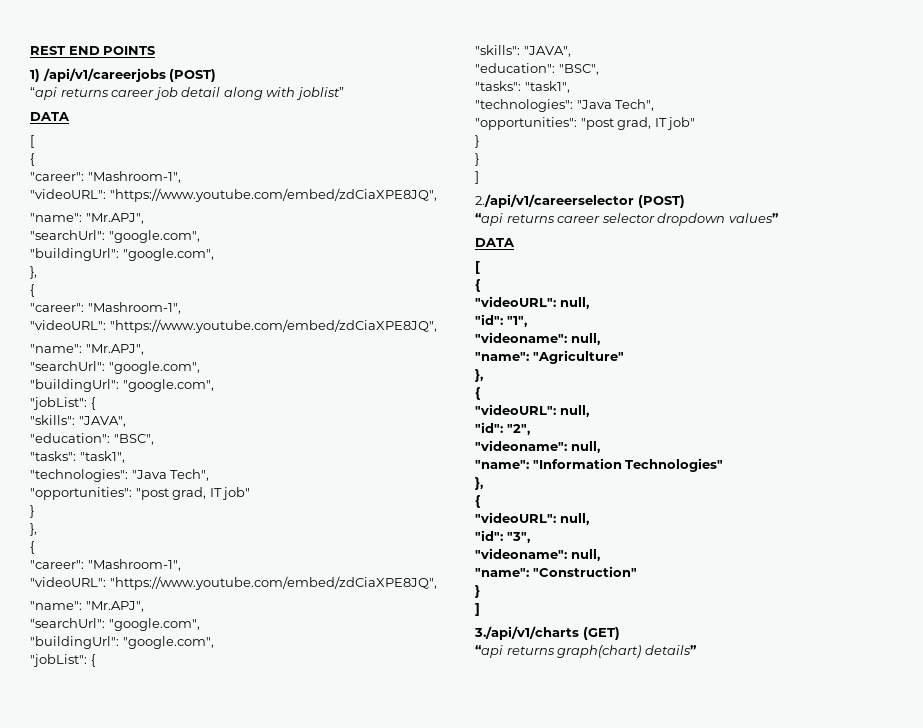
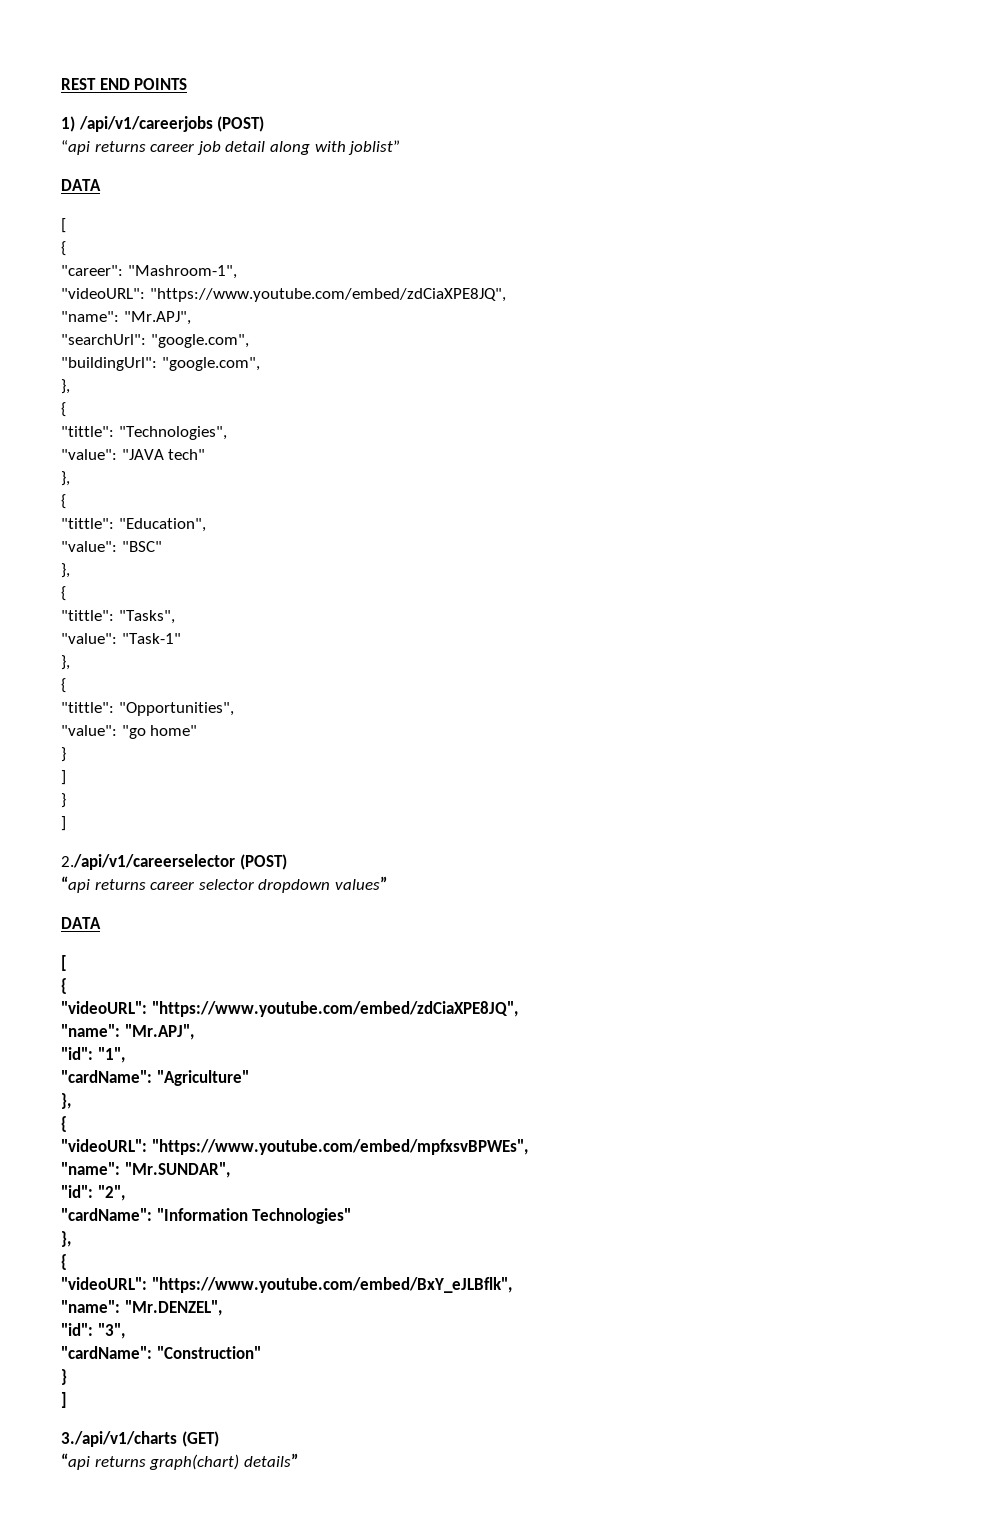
[30,302,181,314] [30,319,437,333] [30,344,144,355] [30,361,200,374] [30,379,214,392] [30,397,96,410] [30,415,126,427] [30,433,154,445] [30,451,125,463] [30,469,210,482] [30,487,251,500] [30,505,34,518] [30,523,37,536] [30,541,35,554] [30,559,181,571] [30,576,437,590] [30,601,144,612] [30,618,200,631] [30,636,214,649] [30,654,96,667] [475,45,571,57] [475,63,599,75] [475,81,570,93] [475,99,655,112] [475,117,696,130] [475,135,479,148] "career": "Mashroom-1", // "videoURL": "https://www.youtube.com/embed/zdCiaXPE8JQ", // "name": "Mr.APJ", // "searchUrl": "google.com", // "buildingUrl": "google.com", // "jobList": { // "skills": "JAVA", // "education": "BSC", // "tasks": "task1", // "technologies": "Java Tech", // "opportunities": "post grad, IT job" // } // }, // { // "career": "Mashroom-1", // "videoURL": "https://www.youtube.com/embed/zdCiaXPE8JQ", // "name": "Mr.APJ", // "searchUrl": "google.com", // "buildingUrl": "google.com", // "jobList": { // "skills": "JAVA", // "education": "BSC", // "tasks": "task1", // "technologies": "Java Tech", // "opportunities": "post grad, IT job" // } -> [61,426,227,440] [61,449,206,460] [61,471,70,486] [61,494,66,509] [61,518,206,532] [61,541,162,552] [61,563,70,578] [61,586,66,601] [61,610,175,624] [61,633,181,644] [61,655,70,670] [61,678,66,693] [61,702,234,716] [61,725,198,739] [61,747,66,762] [61,770,66,785] "tittle": "Technologies", // "value": "JAVA tech" // }, // { // "tittle": "Education", // "value": "BSC" // }, // { // "tittle": "Tasks", // "value": "Task-1" // }, // { // "tittle": "Opportunities", // "value": "go home" // } // ]
[559,297,589,309] null, -> [151,1001,518,1017] [61,1024,194,1040] "https://www.youtube.com/embed/zdCiaXPE8JQ", // "name": "Mr.APJ",
[475,332,600,345] [475,352,529,361] "videoname": null, // "name": -> [61,1070,152,1083] "cardName":
[559,405,589,417] null, -> [151,1139,528,1155] [61,1162,230,1178] "https://www.youtube.com/embed/mpfxsvBPWEs", // "name": "Mr.SUNDAR",
[475,440,600,453] [475,460,529,469] "videoname": null, // "name": -> [61,1208,152,1221] "cardName":
[559,513,589,525] null, -> [151,1277,512,1293] [61,1300,222,1316] "https://www.youtube.com/embed/BxY_eJLBflk", // "name": "Mr.DENZEL",
[475,548,600,561] [475,568,529,577] "videoname": null, // "name": -> [61,1346,152,1359] "cardName":

